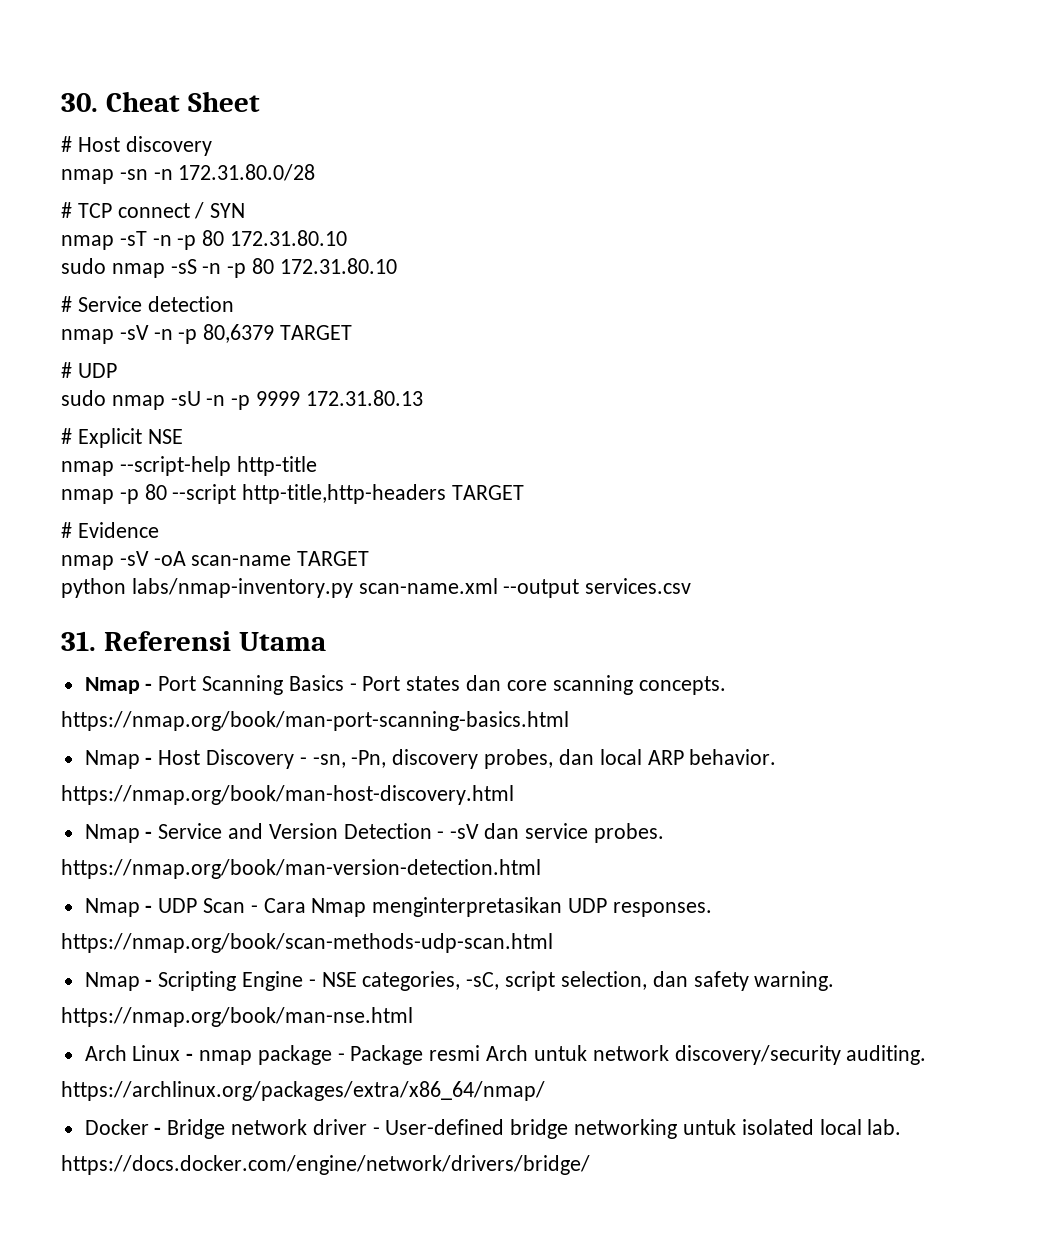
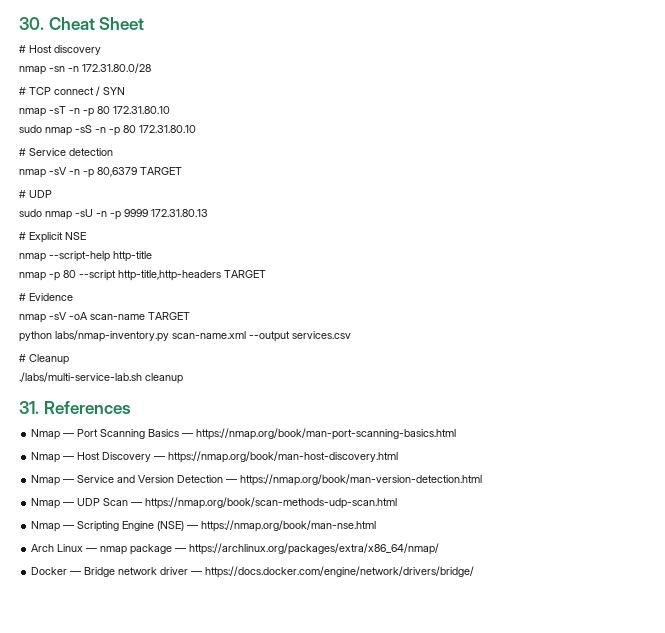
(692, 586) none -> [19,354,69,365] [19,372,183,384] // # Cleanup // ./labs/multi-service-lab.sh cleanup
[103,631,326,651] [84,677,153,694] Referensi Utama // Nmap - -> [43,401,131,414] [31,429,75,440] References // Nmap —
[349,675,726,695] - Port states dan core scanning concepts. // -> [182,433,194,437] —
[145,757,153,765] - -> [63,456,75,460] —
[299,749,777,769] - -sn, -Pn, discovery probes, dan local ARP behavior. // -> [154,456,166,460] —
[145,831,153,839] - -> [63,479,75,483] —
[437,823,664,843] - -sV dan service probes. // -> [226,479,238,483] —
[145,905,153,913] - -> [63,502,75,506] —
[250,897,712,917] - Cara Nmap menginterpretasikan UDP responses. // -> [131,502,143,506] —
[145,979,153,987] - -> [63,525,75,529] —
[308,971,835,991] - NSE categories, -sC, script selection, dan safety warning. // -> [157,521,199,531] (NSE) —
[186,1053,194,1061] - -> [86,548,98,552] —
[337,1045,927,1065] - Package resmi Arch untuk network discovery/security auditing. // -> [175,548,187,552] —
[154,1127,162,1135] - -> [70,571,82,575] —
[372,1119,902,1139] - User-defined bridge networking untuk isolated local lab. // -> [191,571,203,575] —

